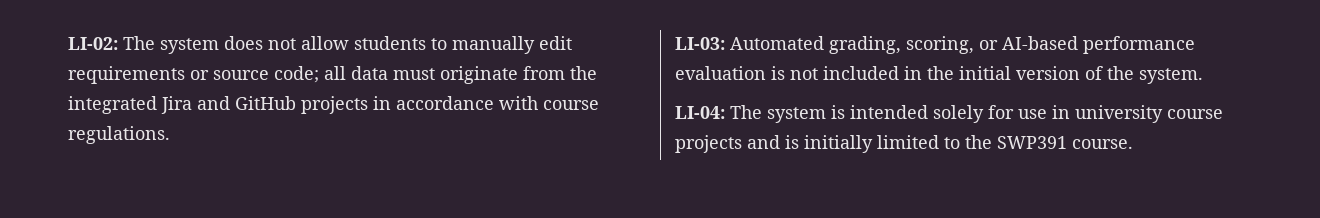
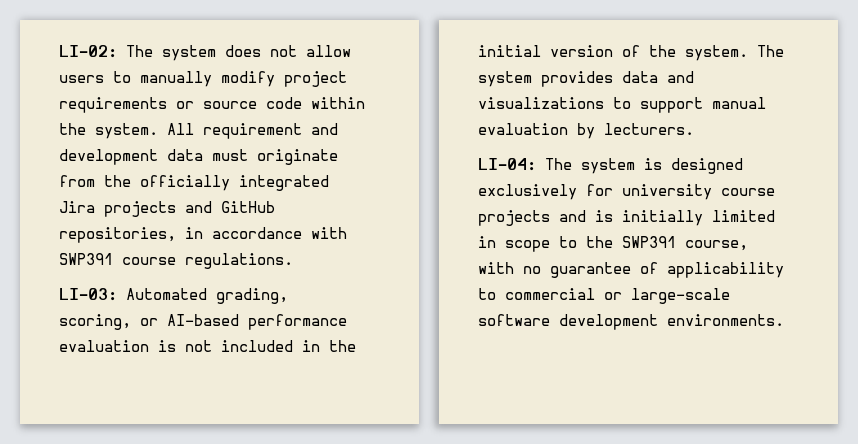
[354,36,426,50] students -> [59,75,104,83] users
[539,36,572,50] edit -> [221,71,347,87] modify project
[274,66,346,83] code; all -> [266,97,365,109] [59,123,338,139] [59,149,158,165] code within the system. All requirement and development
(597, 73) none -> [140,175,230,191] officially
(192, 105) none -> [104,201,176,217] projects
[301,96,368,114] projects -> [59,227,176,243] repositories,
(538, 103) none -> [59,253,113,265] SWP391
(1203, 76) none -> [757,45,784,57] [478,71,694,87] [478,97,766,113] [478,123,694,139] The system provides data and visualizations to support manual evaluation by lecturers.
[850,105,1070,123] intended solely for use in -> [671,158,743,174] [478,184,613,200] designed exclusively for
(939, 142) none -> [478,236,550,252] in scope
[1072,139,1133,149] course. -> [685,240,748,251] [478,262,784,278] [478,288,730,304] [478,314,784,330] course, with no guarantee of applicability to commercial or large-scale software development environments.

